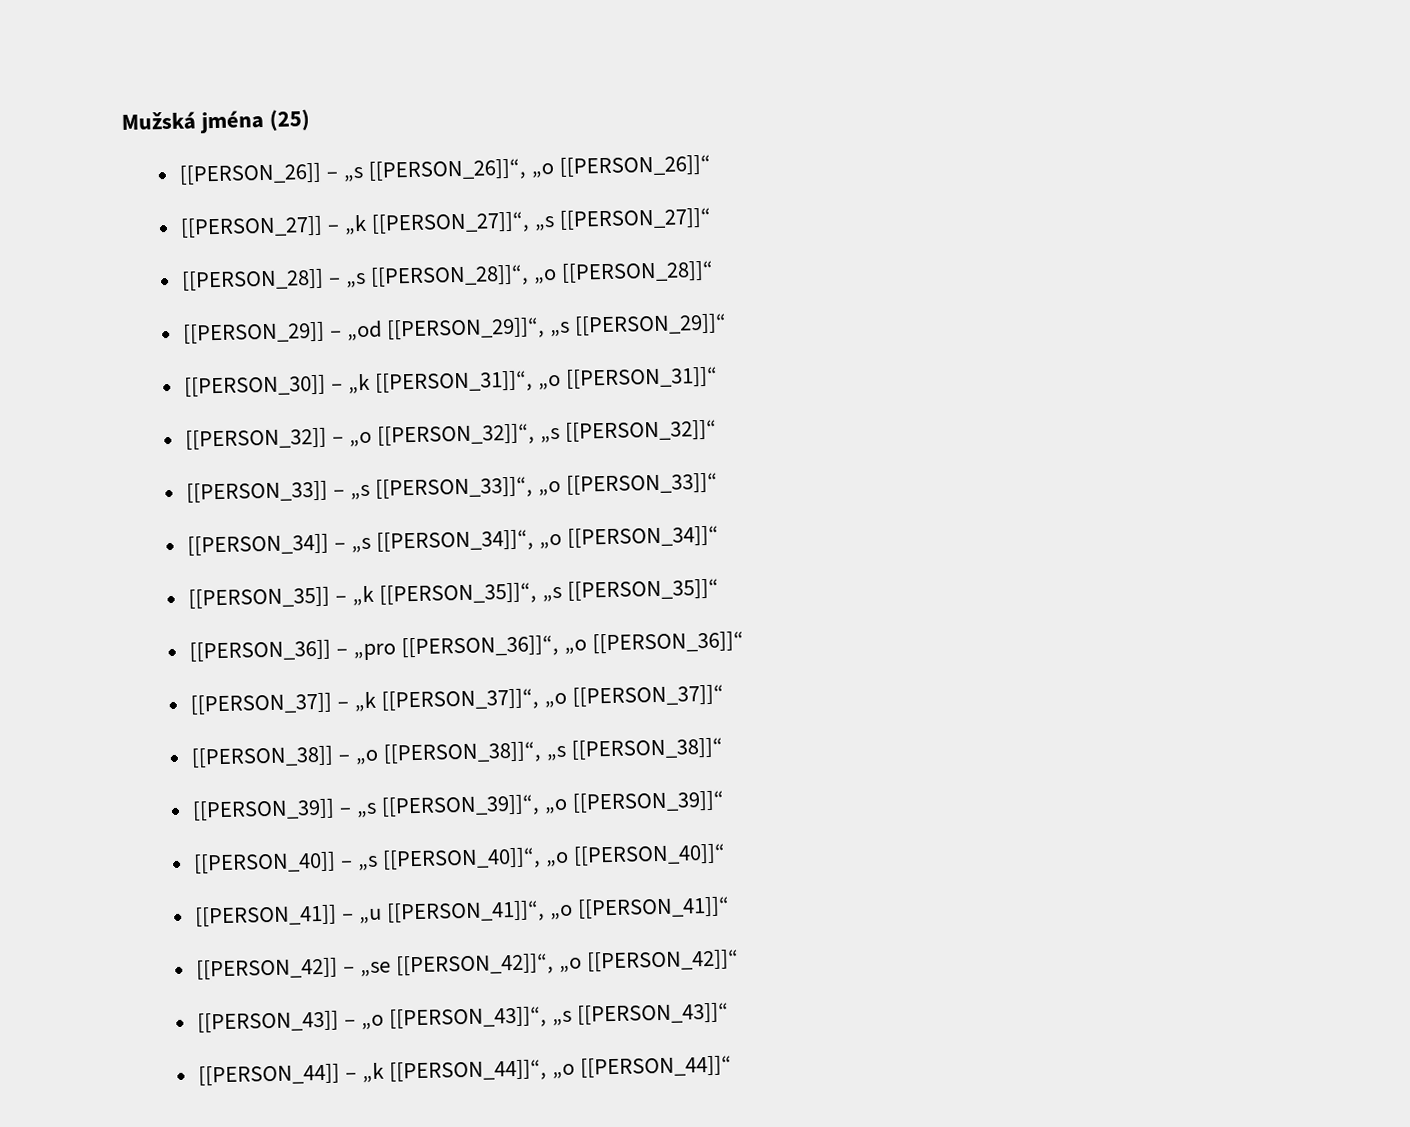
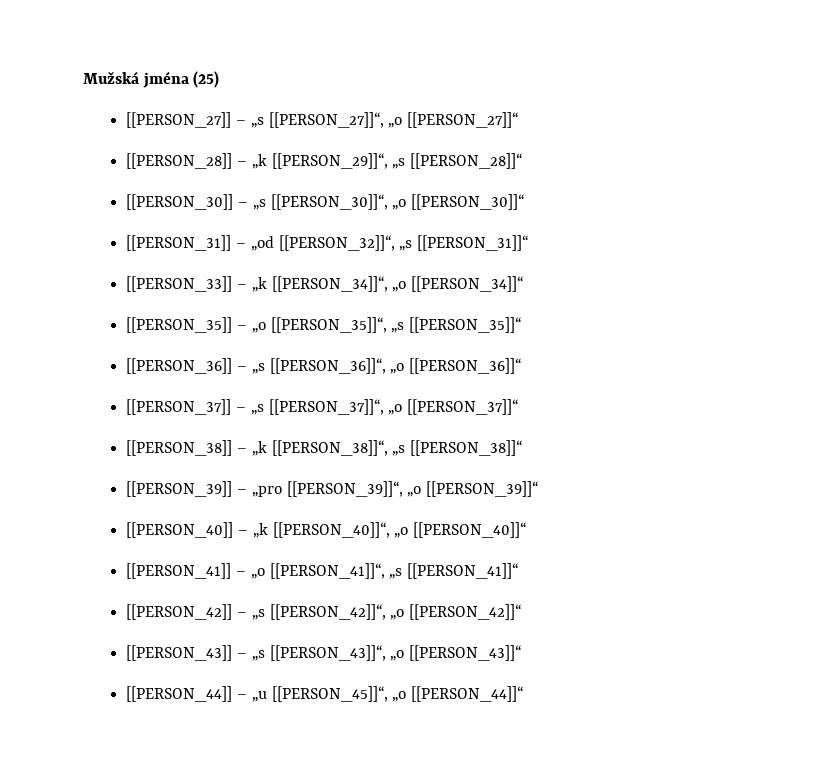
[178,154,712,186] [179,207,713,239] [180,260,715,292] [181,320,382,345] [[PERSON_26]] – „s [[PERSON_26]]“, „o [[PERSON_26]]“ // [[PERSON_27]] – „k [[PERSON_27]]“, „s [[PERSON_27]]“ // [[PERSON_28]] – „s [[PERSON_28]]“, „o [[PERSON_28]]“ // [[PERSON_29]] – „od -> [126,112,519,128] [126,153,267,169] [[PERSON_27]] – „s [[PERSON_27]]“, „o [[PERSON_27]]“ // [[PERSON_28]] – „k
[574,313,728,337] [[PERSON_29]]“ -> [410,153,523,169] [[PERSON_28]]“
[347,366,719,395] [184,427,372,451] „k [[PERSON_31]]“, „o [[PERSON_31]]“ // [[PERSON_32]] – „o -> [252,194,525,210] [126,235,274,251] „s [[PERSON_30]]“, „o [[PERSON_30]]“ // [[PERSON_31]] – „od
[565,419,718,443] [[PERSON_32]]“ -> [417,235,529,251] [[PERSON_31]]“
[349,472,719,501] [186,533,371,557] „s [[PERSON_33]]“, „o [[PERSON_33]]“ // [[PERSON_34]] – „s -> [251,277,267,292] „k
[351,585,374,607] „k -> [251,322,266,333] „o
[352,643,396,661] „pro -> [251,363,265,374] „s
[353,691,376,713] „k -> [250,404,264,415] „s
[354,749,379,766] „o -> [251,441,267,456] „k
[355,802,377,819] „s -> [251,486,282,497] „pro
[356,855,378,872] „s -> [252,523,268,538] „k
[358,900,574,925] „u [[PERSON_41]]“, „o -> [250,563,403,579] „o [[PERSON_41]]“, „s
[359,961,391,978] „se -> [251,609,265,620] „s
[360,1006,573,1031] „o [[PERSON_43]]“, „s -> [251,645,405,661] „s [[PERSON_43]]“, „o
[361,1059,547,1084] „k [[PERSON_44]]“, -> [251,686,388,702] „u [[PERSON_45]]“,

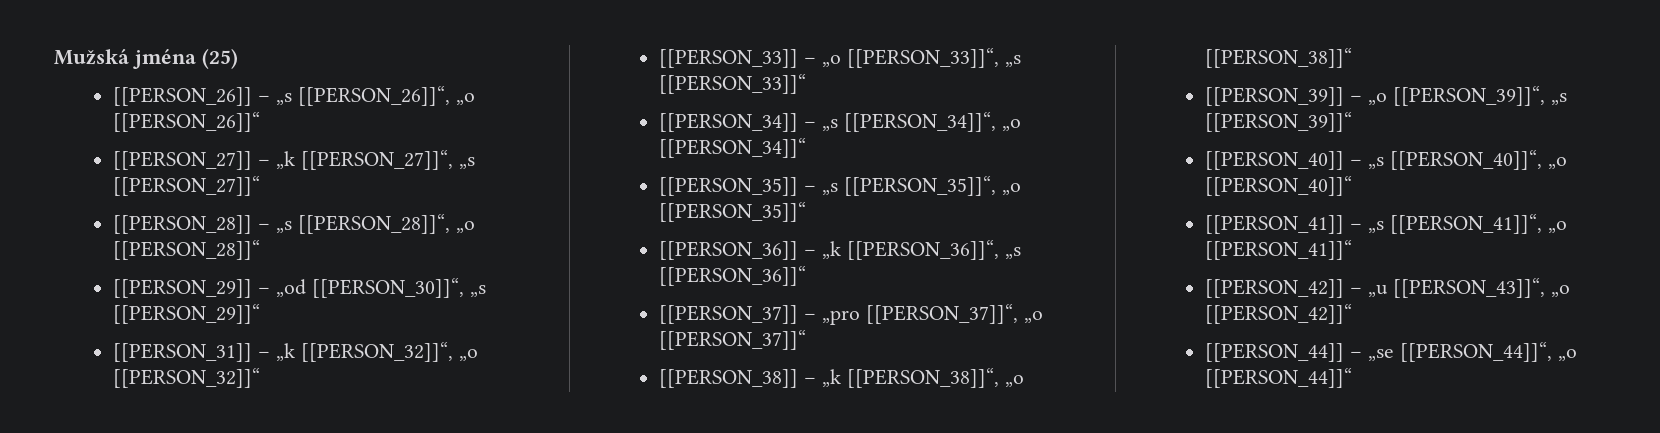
(220, 79) none -> [113,86,475,106] [113,112,261,132] // [[PERSON_26]] – „s [[PERSON_26]]“, „o [[PERSON_26]]“
[250,112,403,128] „s [[PERSON_27]]“, „o -> [276,150,475,170] „k [[PERSON_27]]“, „s
[251,153,523,169] [126,194,525,210] [126,235,529,251] [126,276,267,292] „k [[PERSON_29]]“, „s [[PERSON_28]]“ // [[PERSON_30]] – „s [[PERSON_30]]“, „o [[PERSON_30]]“ // [[PERSON_31]] – „od [[PERSON_32]]“, „s [[PERSON_31]]“ // [[PERSON_33]] – „k -> [276,214,475,234] [113,240,261,260] [113,278,486,298] [113,304,261,324] [113,342,478,362] [113,368,261,388] [659,48,1021,68] [659,74,807,94] [659,113,839,132] „s [[PERSON_28]]“, „o [[PERSON_28]]“ // [[PERSON_29]] – „od [[PERSON_30]]“, „s [[PERSON_29]]“ // [[PERSON_31]] – „k [[PERSON_32]]“, „o [[PERSON_32]]“ // [[PERSON_33]] – „o [[PERSON_33]]“, „s [[PERSON_33]]“ // [[PERSON_34]] – „s
[251,317,405,333] „o [[PERSON_35]]“, „s -> [822,176,1021,196] „s [[PERSON_35]]“, „o
[251,358,405,374] „s [[PERSON_36]]“, „o -> [822,240,1021,260] „k [[PERSON_36]]“, „s
[250,404,264,415] „s -> [822,310,861,325] „pro
[392,445,406,456] „s -> [1004,375,1024,387] „o
[251,481,422,497] „pro [[PERSON_39]]“, „o -> [1368,86,1567,106] „o [[PERSON_39]]“, „s
[252,523,268,538] „k -> [1368,157,1385,169] „s
[250,563,403,579] „o [[PERSON_41]]“, „s -> [1368,214,1567,234] „s [[PERSON_41]]“, „o
[251,604,386,620] „s [[PERSON_42]]“, -> [1368,278,1545,298] „u [[PERSON_43]]“,
[126,645,522,661] // [[PERSON_43]] – „s [[PERSON_43]]“, „o [[PERSON_43]]“ -> (1353, 314) none
[251,686,388,702] „u [[PERSON_45]]“, -> [1368,342,1552,362] „se [[PERSON_44]]“,

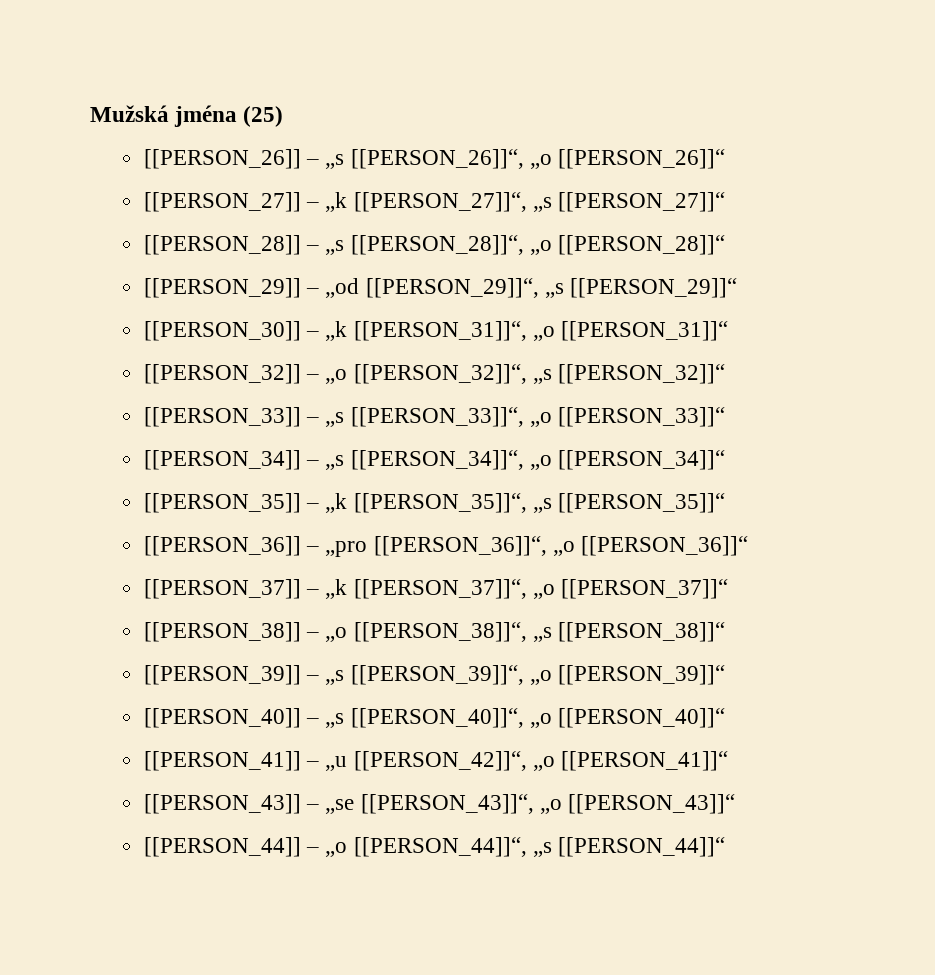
[311,278,464,298] [[PERSON_30]]“, -> [365,278,539,298] [[PERSON_29]]“,
[113,342,478,362] [[PERSON_31]] – „k [[PERSON_32]]“, „o -> [143,321,729,341] [143,364,552,384] [[PERSON_30]] – „k [[PERSON_31]]“, „o [[PERSON_31]]“ // [[PERSON_32]] – „o [[PERSON_32]]“, „s
[822,48,1021,68] „o [[PERSON_33]]“, „s -> [325,407,552,427] „s [[PERSON_33]]“, „o
[822,176,1021,196] „s [[PERSON_35]]“, „o -> [325,493,552,513] „k [[PERSON_35]]“, „s
[822,240,1021,260] „k [[PERSON_36]]“, „s -> [325,536,575,557] „pro [[PERSON_36]]“, „o
[822,310,861,325] „pro -> [325,579,348,599] „k
[822,368,1024,388] „k [[PERSON_38]]“, „o -> [325,622,552,642] „o [[PERSON_38]]“, „s
[1368,86,1567,106] „o [[PERSON_39]]“, „s -> [325,665,552,685] „s [[PERSON_39]]“, „o
[1368,214,1542,234] „s [[PERSON_41]]“, -> [325,751,527,771] „u [[PERSON_42]]“,
[1205,279,1389,298] [[PERSON_42]] – „u -> [143,794,355,814] [[PERSON_43]] – „se
[1205,304,1353,324] [[PERSON_42]]“ -> [568,794,736,814] [[PERSON_43]]“
[1368,342,1577,362] „se [[PERSON_44]]“, „o -> [325,837,552,857] „o [[PERSON_44]]“, „s

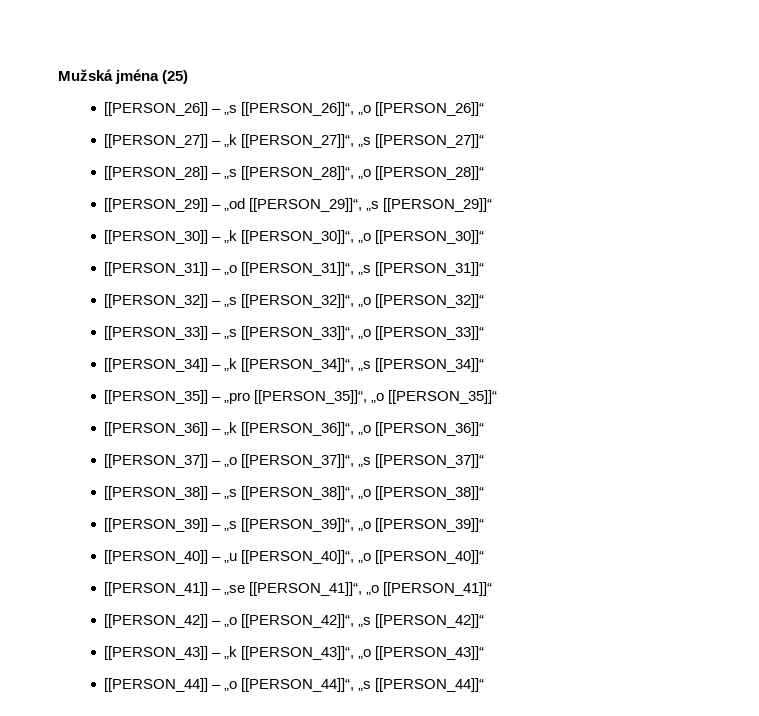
[353,321,555,341] [[PERSON_31]]“, „o -> [241,230,485,244] [104,262,372,276] [[PERSON_30]]“, „o [[PERSON_30]]“ // [[PERSON_31]] – „o [[PERSON_31]]“, „s
[325,364,552,384] „o [[PERSON_32]]“, „s -> [224,294,372,308] „s [[PERSON_32]]“, „o
[325,450,552,470] „s [[PERSON_34]]“, „o -> [224,358,372,372] „k [[PERSON_34]]“, „s
[325,493,552,513] „k [[PERSON_35]]“, „s -> [224,390,385,404] „pro [[PERSON_35]]“, „o
[325,541,368,557] „pro -> [224,422,238,435] „k
[325,579,555,599] „k [[PERSON_37]]“, „o -> [224,454,372,468] „o [[PERSON_37]]“, „s
[325,622,552,642] „o [[PERSON_38]]“, „s -> [224,486,372,500] „s [[PERSON_38]]“, „o
[325,713,345,728] „s -> [224,553,238,563] „u
[325,751,527,771] „u [[PERSON_42]]“, -> [224,582,363,596] „se [[PERSON_41]]“,
(729, 761) none -> [104,614,485,628] // [[PERSON_42]] – „o [[PERSON_42]]“, „s [[PERSON_42]]“
[325,799,355,814] „se -> [224,646,238,659] „k

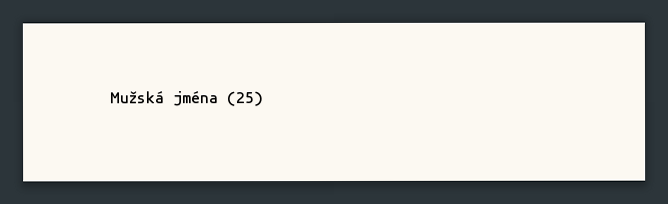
[104,102,485,116] [104,134,485,148] [104,166,485,180] [104,198,493,212] [104,230,485,244] [104,262,485,276] [104,294,485,308] [104,326,485,340] [104,358,485,372] [104,390,498,404] [104,422,485,436] [104,454,485,468] [104,486,485,500] [104,518,485,532] [104,550,485,564] [104,582,493,596] [104,614,485,628] [104,646,485,660] [104,678,485,692] // [[PERSON_26]] – „s [[PERSON_26]]“, „o [[PERSON_26]]“ // [[PERSON_27]] – „k [[PERSON_27]]“, „s [[PERSON_27]]“ // [[PERSON_28]] – „s [[PERSON_28]]“, „o [[PERSON_28]]“ // [[PERSON_29]] – „od [[PERSON_29]]“, „s [[PERSON_29]]“ // [[PERSON_30]] – „k [[PERSON_30]]“, „o [[PERSON_30]]“ // [[PERSON_31]] – „o [[PERSON_31]]“, „s [[PERSON_31]]“ // [[PERSON_32]] – „s [[PERSON_32]]“, „o [[PERSON_32]]“ // [[PERSON_33]] – „s [[PERSON_33]]“, „o [[PERSON_33]]“ // [[PERSON_34]] – „k [[PERSON_34]]“, „s [[PERSON_34]]“ // [[PERSON_35]] – „pro [[PERSON_35]]“, „o [[PERSON_35]]“ // [[PERSON_36]] – „k [[PERSON_36]]“, „o [[PERSON_36]]“ // [[PERSON_37]] – „o [[PERSON_37]]“, „s [[PERSON_37]]“ // [[PERSON_38]] – „s [[PERSON_38]]“, „o [[PERSON_38]]“ // [[PERSON_39]] – „s [[PERSON_39]]“, „o [[PERSON_39]]“ // [[PERSON_40]] – „u [[PERSON_40]]“, „o [[PERSON_40]]“ // [[PERSON_41]] – „se [[PERSON_41]]“, „o [[PERSON_41]]“ // [[PERSON_42]] – „o [[PERSON_42]]“, „s [[PERSON_42]]“ // [[PERSON_43]] – „k [[PERSON_43]]“, „o [[PERSON_43]]“ // [[PERSON_44]] – „o [[PERSON_44]]“, „s [[PERSON_44]]“ -> (264, 99) none

